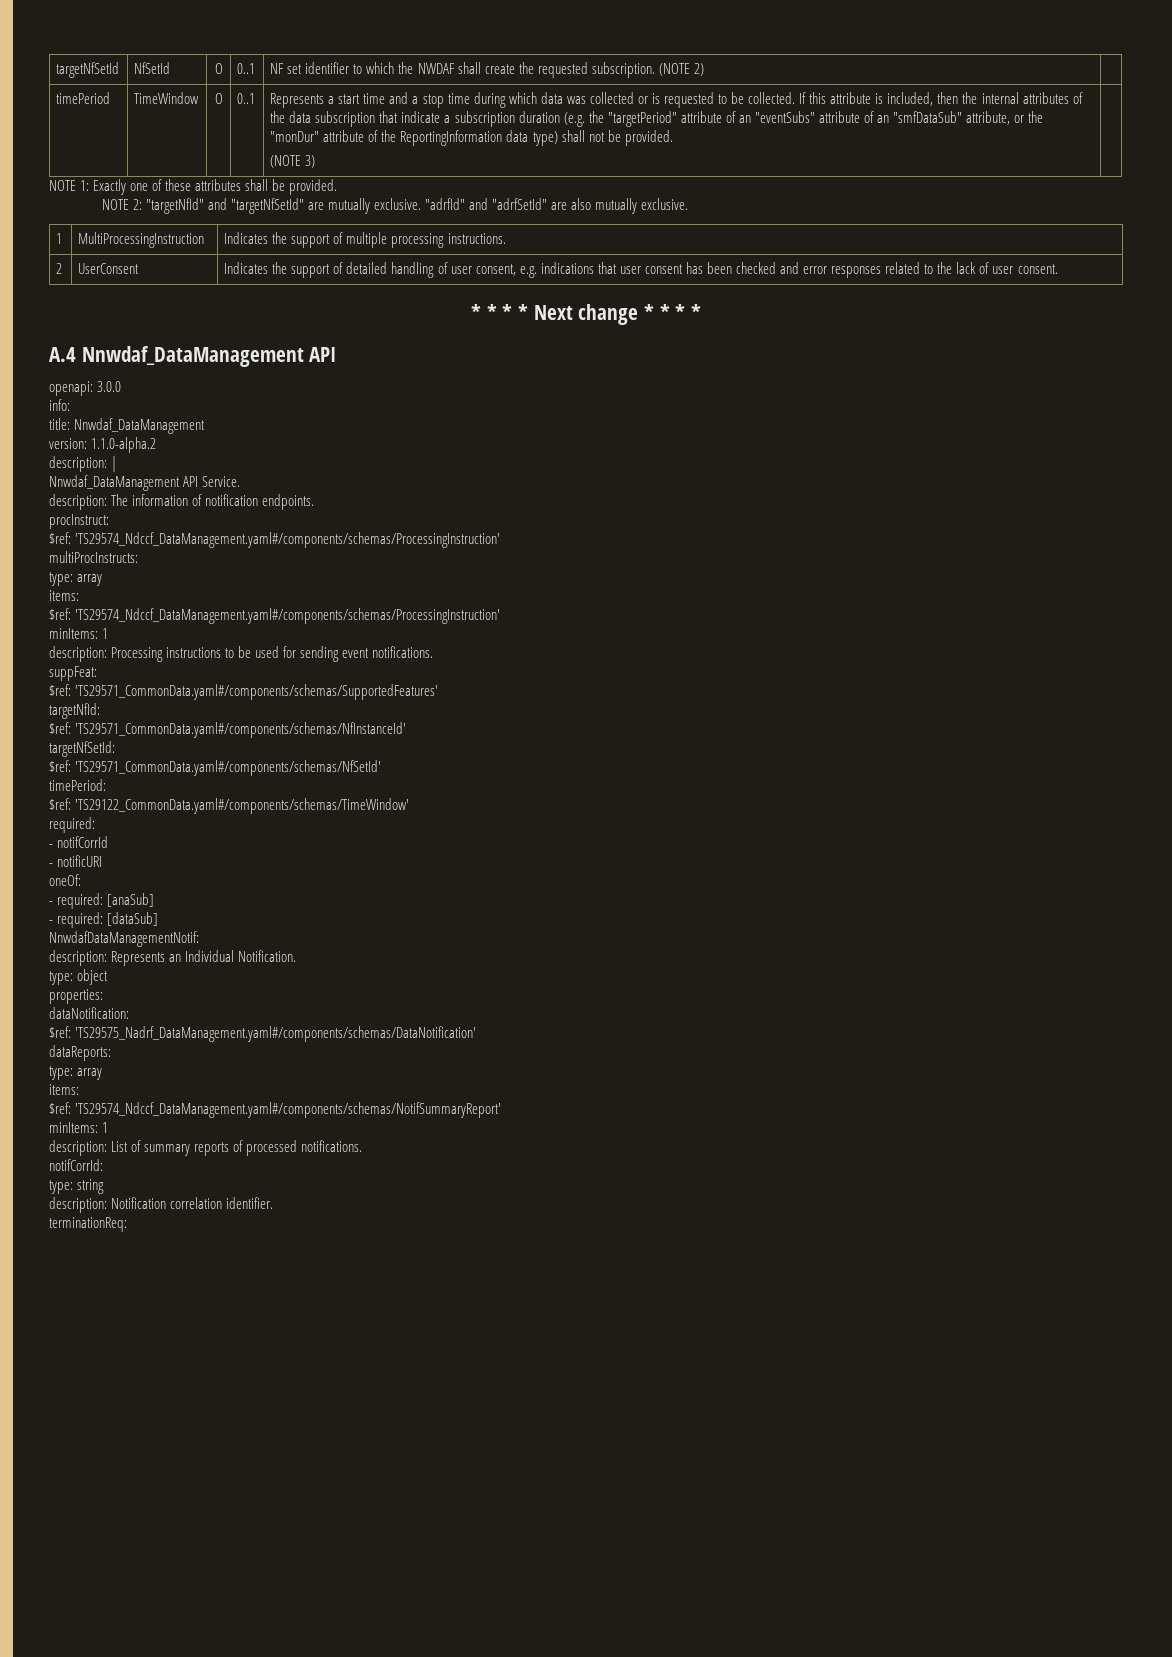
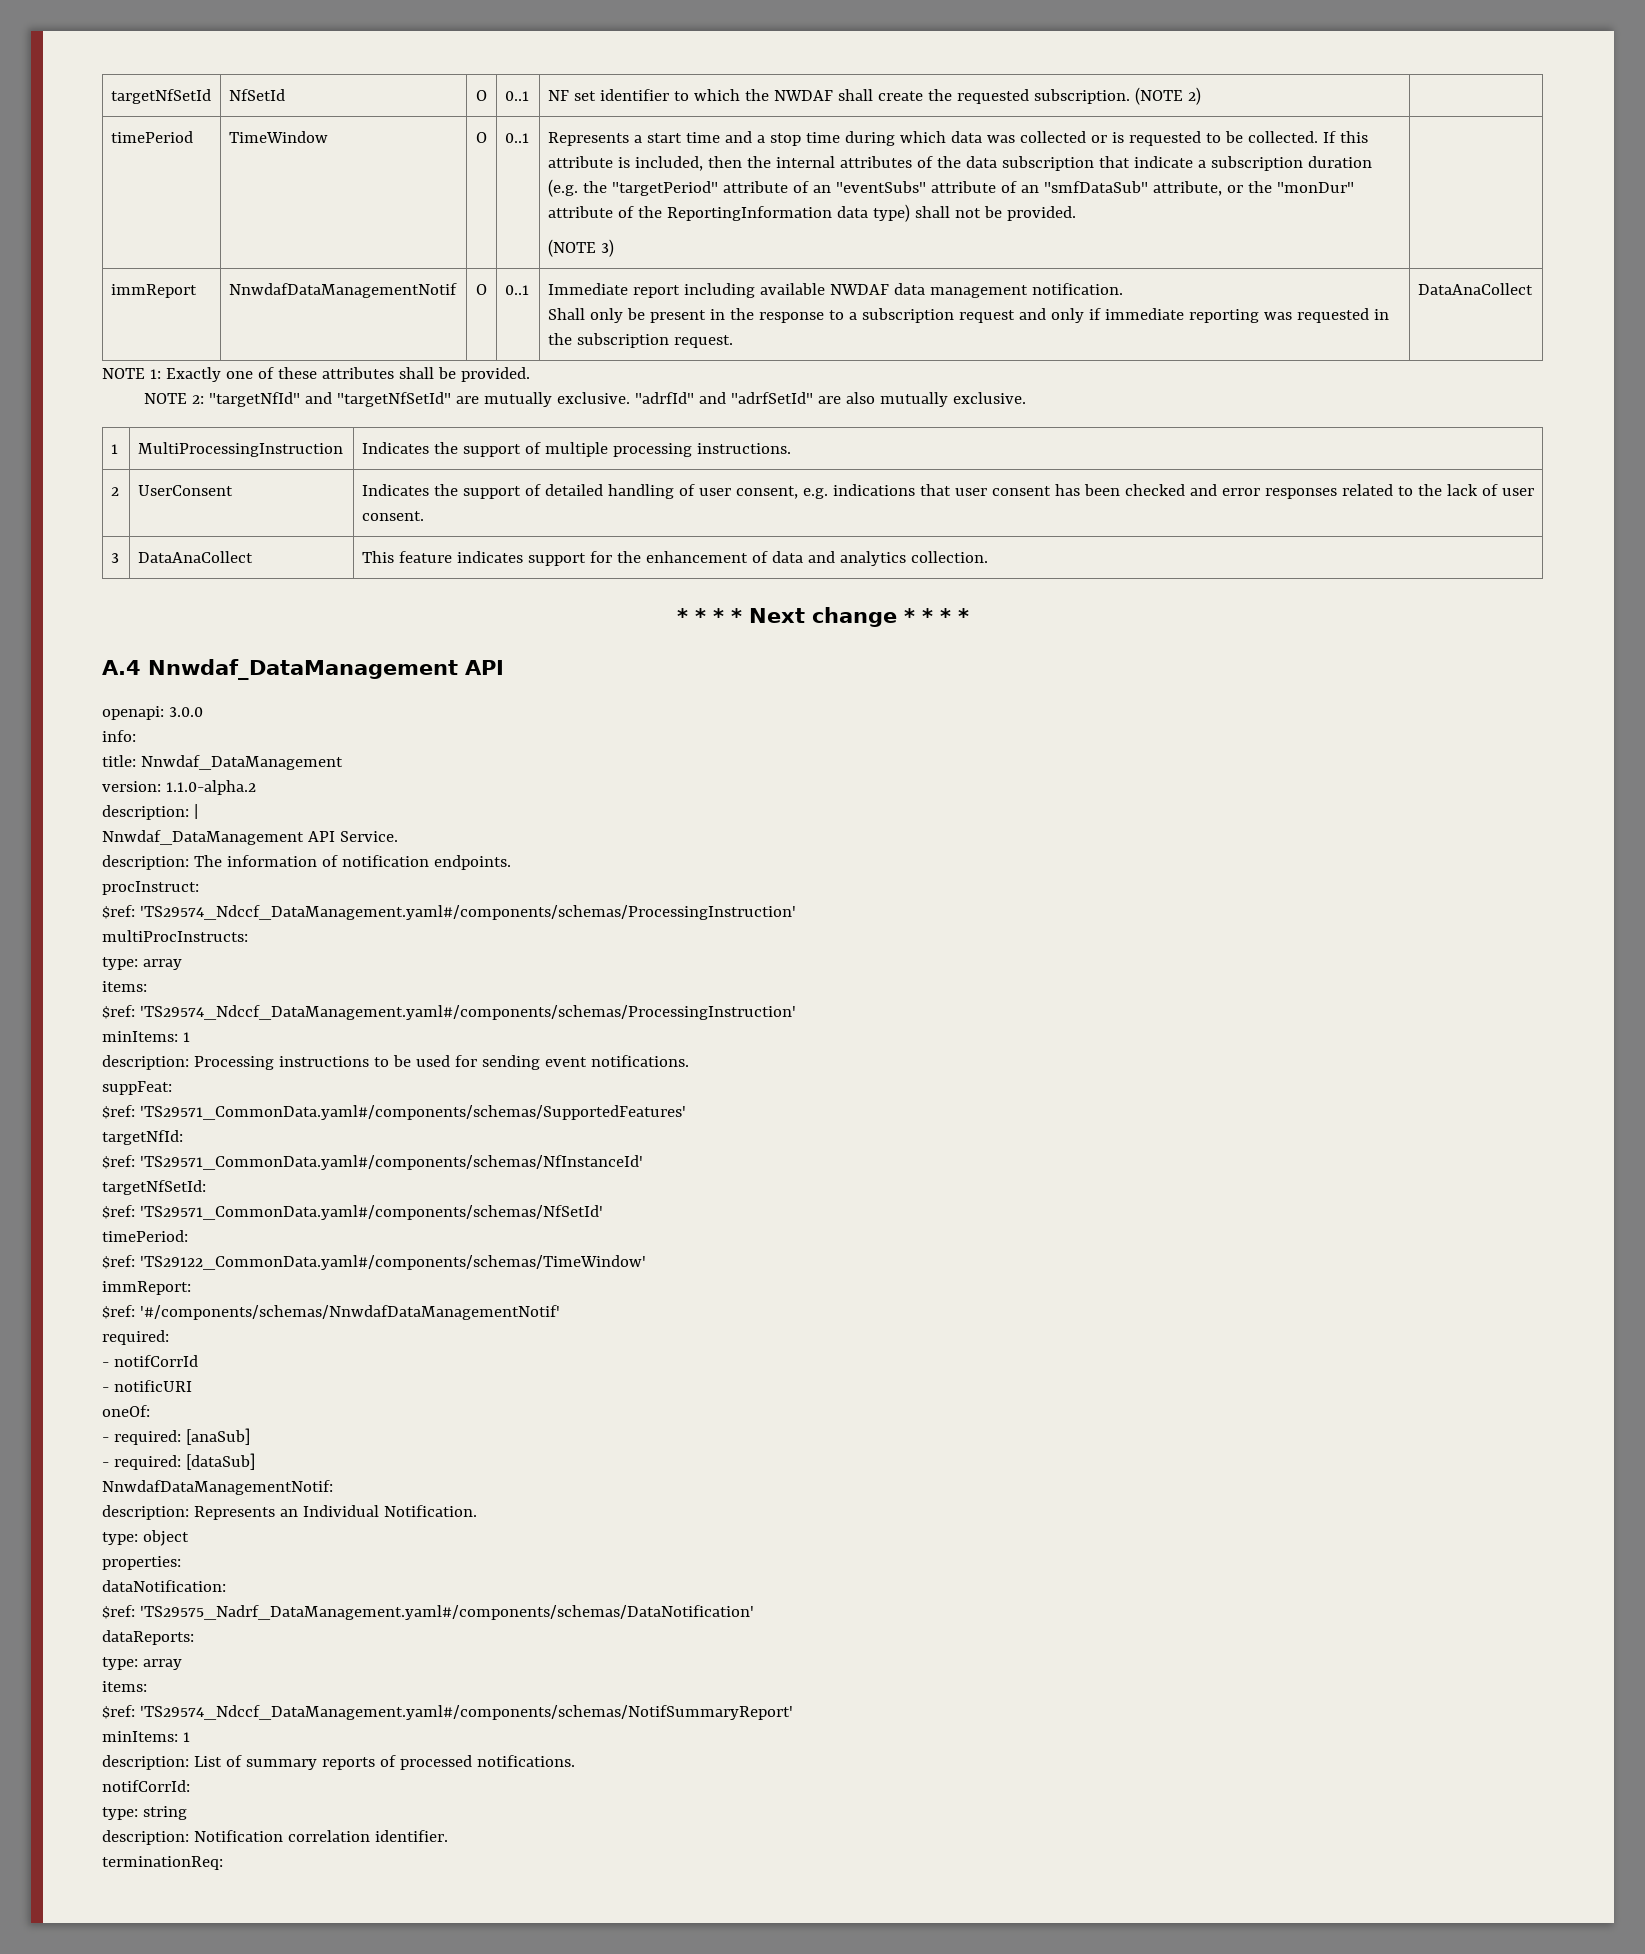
(316, 161) none -> [110,284,197,298] [228,283,457,298] [476,284,487,295] [504,285,529,295] [547,283,1123,298] [547,308,1389,323] [547,333,733,348] [1417,283,1533,295] // immReport | NnwdafDataManagementNotif | O | 0..1 | Immediate report including available NWDAF data management notification. // Shall only be present in the response to a subscription request and only if immediate reporting was requested in the subscription request. | DataAnaCollect
(1058, 269) none -> [110,553,119,563] [137,551,253,563] [361,551,988,566] // 3 | DataAnaCollect | This feature indicates support for the enhancement of data and analytics collection.
(410, 806) none -> [102,1281,191,1295] [102,1305,560,1320] // immReport: // $ref: '#/components/schemas/NnwdafDataManagementNotif'

